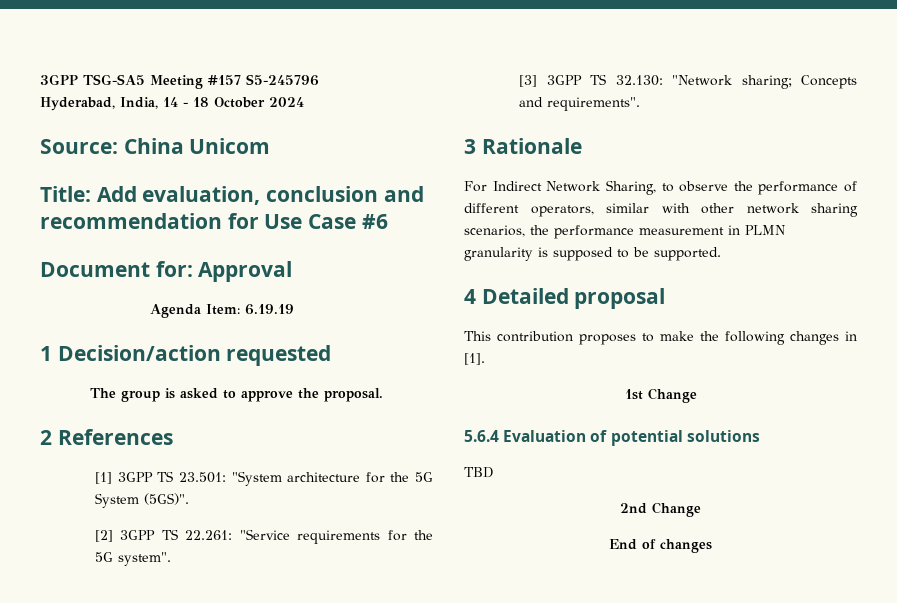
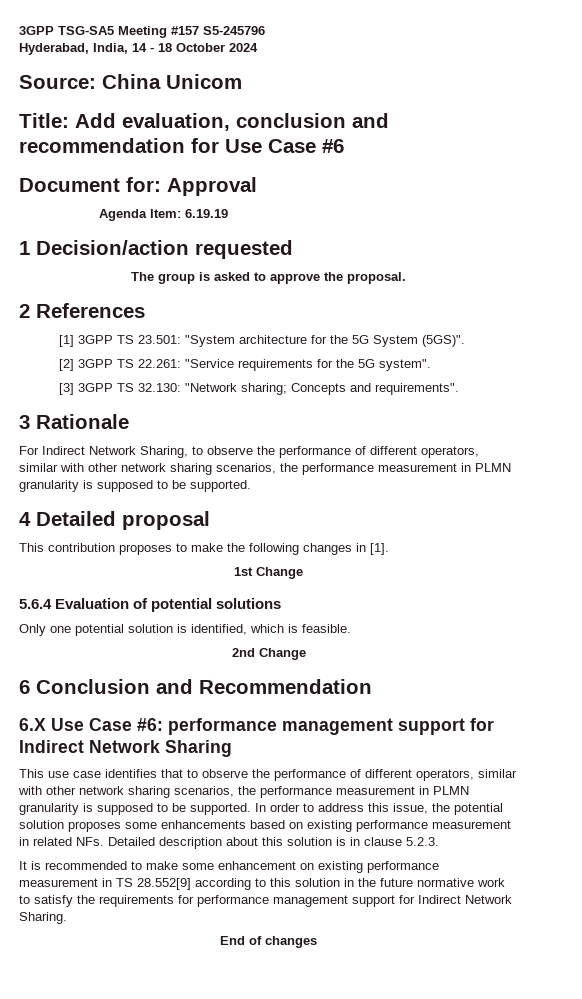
[464,467,494,478] [620,502,701,517] TBD // 2nd Change -> [19,624,351,636] [231,648,306,660] [19,679,372,694] [19,718,494,735] [19,740,232,757] [19,769,517,781] [18,786,469,798] [19,803,503,815] [19,820,511,832] [19,837,439,849] [19,861,439,873] [19,878,505,890] [19,895,512,907] [19,912,67,924] Only one potential solution is identified, which is feasible. // 2nd Change // 6 Conclusion and Recommendation // 6.X Use Case #6: performance management support for Indirect Network Sharing // This use case identifies that to observe the performance of different operators, similar with other network sharing scenarios, the performance measurement in PLMN granularity is supposed to be supported. In order to address this issue, the potential solution proposes some enhancements based on existing performance measurement in related NFs. Detailed description about this solution is in clause 5.2.3. // It is recommended to make some enhancement on existing performance measurement in TS 28.552[9] according to this solution in the future normative work to satisfy the requirements for performance management support for Indirect Network Sharing.

